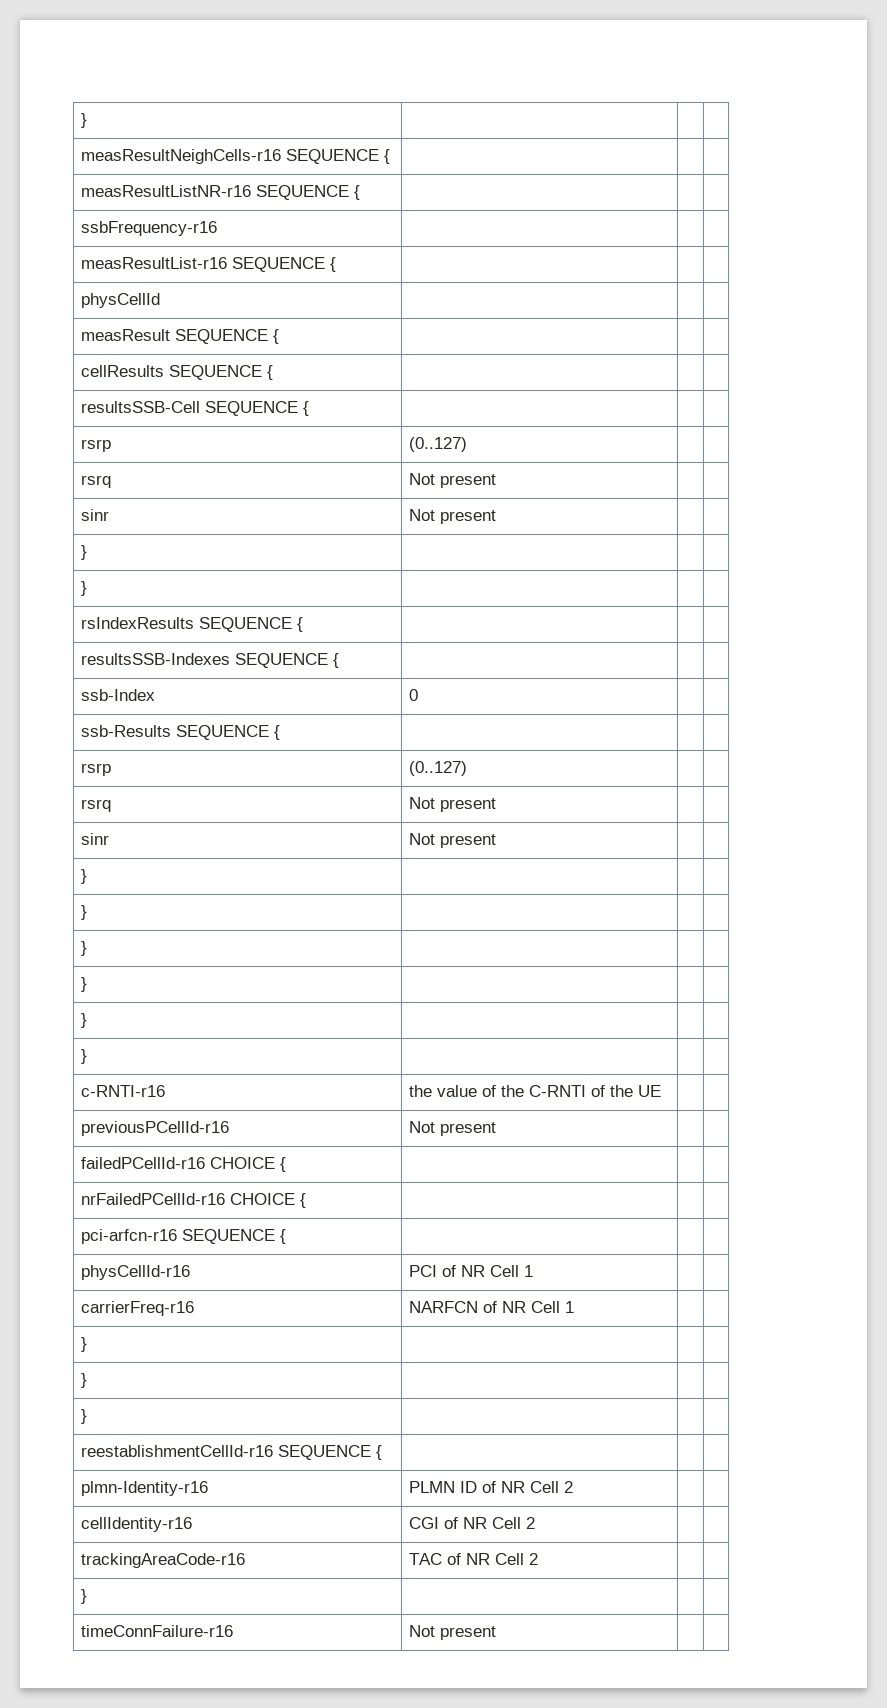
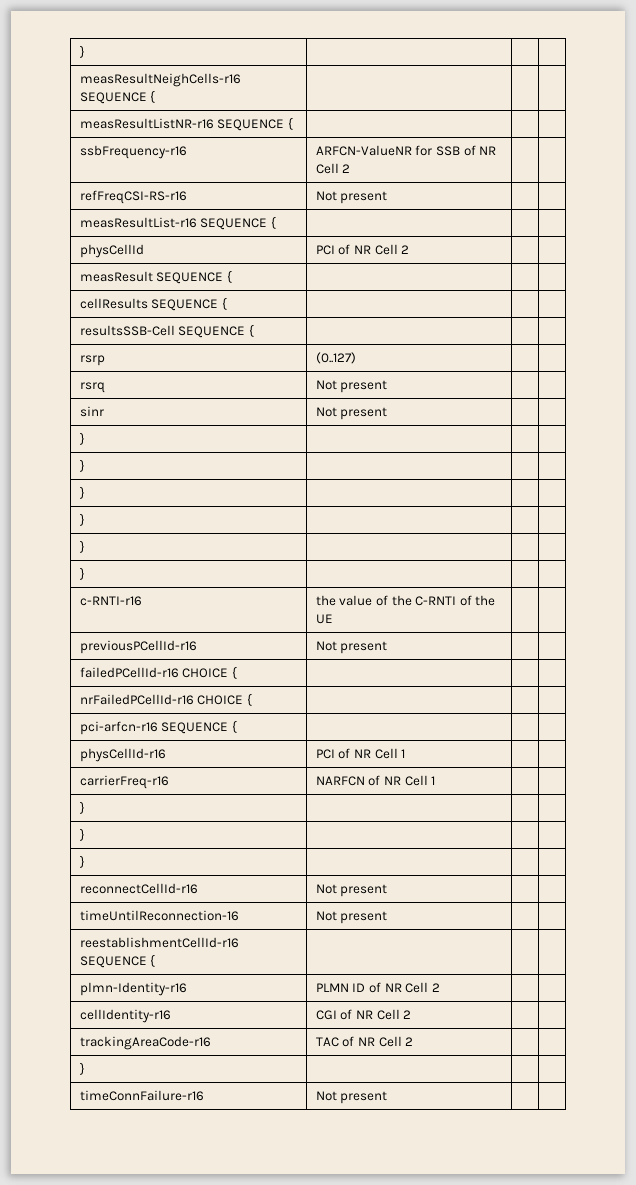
(218, 228) none -> [315,145,497,156] [315,163,351,174] [79,190,187,204] [315,191,388,204] ARFCN-ValueNR for SSB of NR Cell 2 | | // refFreqCSI-RS-r16 | Not present
(161, 300) none -> [315,244,410,255] PCI of NR Cell 2
[81,617,304,632] [81,653,340,668] [81,689,156,701] [409,689,419,701] [81,725,281,740] [81,763,112,776] [409,761,468,776] [81,799,112,812] [409,797,497,812] [81,833,110,845] [409,833,497,848] [81,869,88,884] [81,905,88,920] // rsIndexResults SEQUENCE { | | | // resultsSSB-Indexes SEQUENCE { | | | // ssb-Index | 0 | | // ssb-Results SEQUENCE { | | | // rsrp | (0..127) | | // rsrq | Not present | | // sinr | Not present | | // } | | | // } | | | -> (85, 465) none
(88, 1416) none -> [79,883,198,894] [315,884,388,897] [79,910,239,921] [315,911,388,924] // reconnectCellId-r16 | Not present | | // timeUntilReconnection-16 | Not present | |

